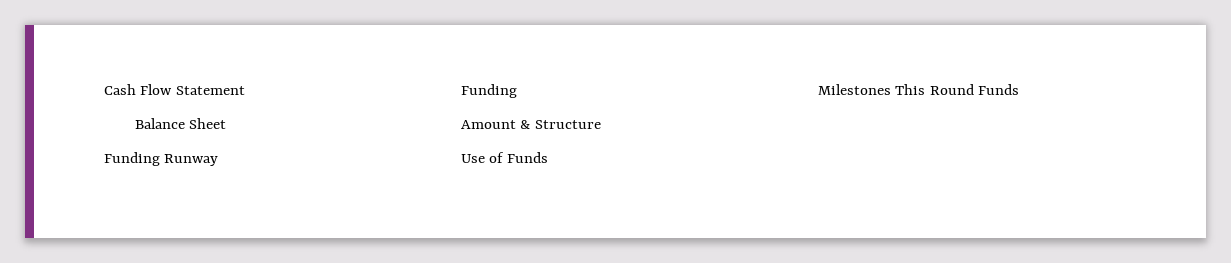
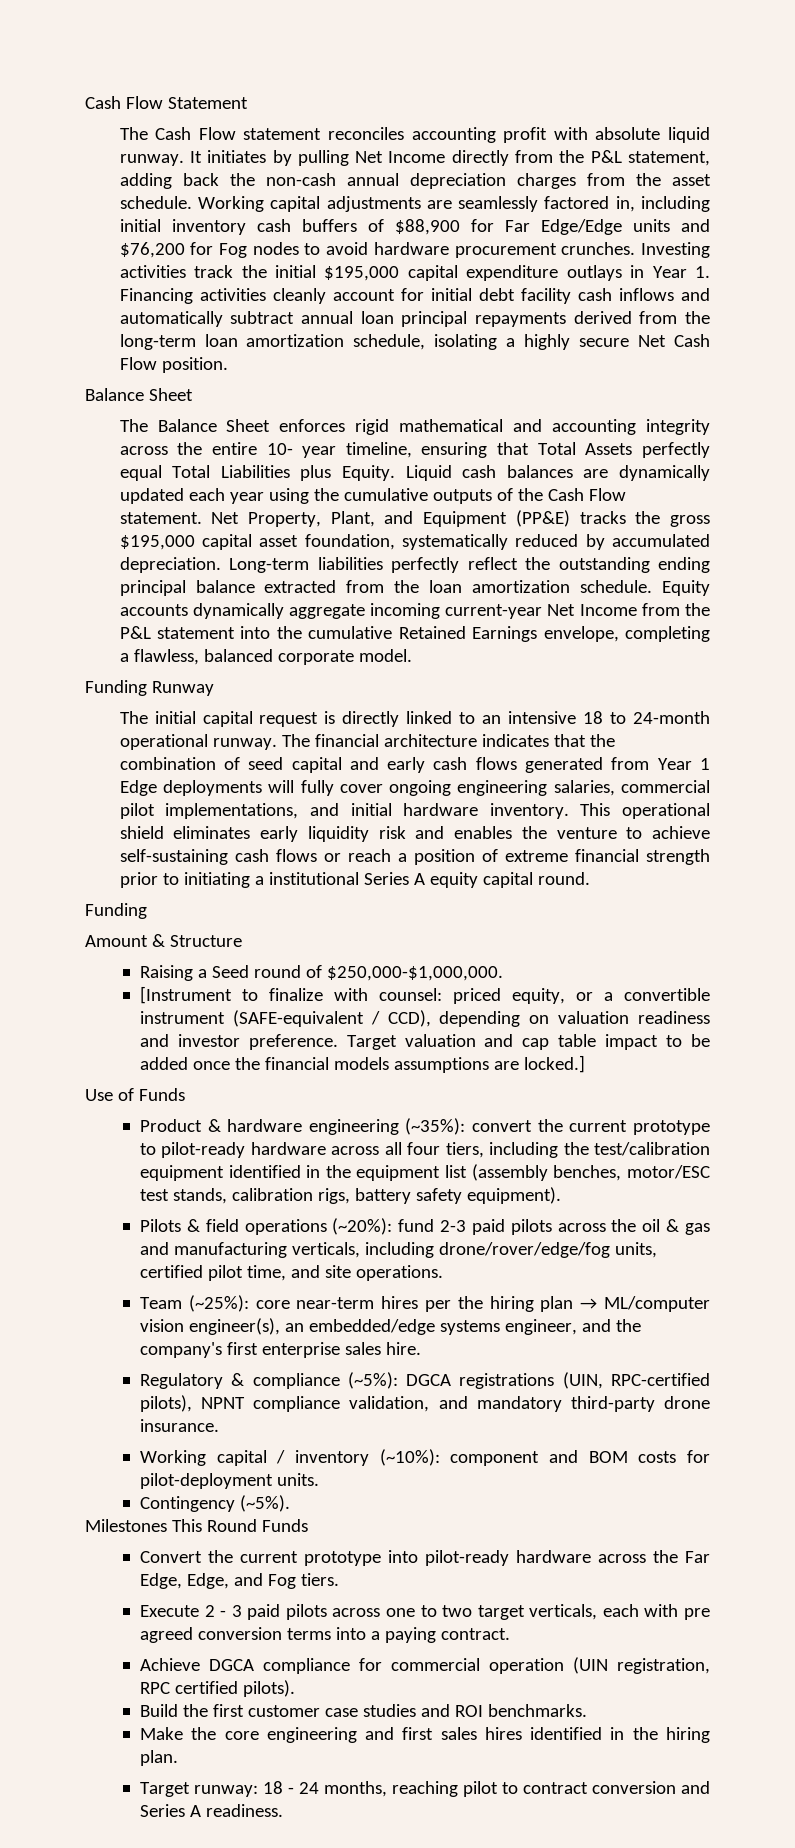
[134,118,227,129] [104,152,219,166] [461,84,517,98] [461,120,601,129] [461,152,548,163] [818,84,1020,95] Balance Sheet // Funding Runway // Funding // Amount & Structure // Use of Funds // Milestones This Round Funds -> [119,127,710,143] [119,150,710,166] [119,173,711,189] [119,196,710,212] [119,219,710,235] [119,242,710,258] [119,265,710,281] [119,288,710,304] [119,311,710,327] [119,334,711,350] [119,357,228,373] [85,388,193,401] [119,419,710,435] [119,442,710,458] [119,465,710,481] [119,488,626,504] [119,510,710,527] [119,534,710,550] [119,557,710,573] [119,580,710,596] [119,603,710,619] [119,626,710,642] [119,649,412,665] [85,680,214,696] [119,711,711,727] [119,734,615,750] [119,757,710,773] [119,780,710,796] [119,803,710,819] [119,826,710,842] [119,849,710,865] [119,872,590,888] [85,903,147,919] [85,934,242,947] [139,965,503,981] [139,986,710,1004] [139,1010,710,1027] [139,1034,711,1050] [139,1055,585,1073] [85,1088,185,1101] [139,1118,710,1135] [139,1142,710,1158] [139,1164,710,1181] [139,1187,561,1204] [139,1218,711,1235] [139,1242,657,1258] [139,1265,443,1281] [139,1295,710,1312] [139,1318,641,1335] [139,1342,421,1358] [139,1372,710,1389] [139,1395,710,1412] [139,1419,219,1432] [139,1449,710,1466] [139,1473,319,1489] [139,1495,290,1512] [85,1519,308,1532] [139,1550,710,1566] [139,1573,339,1589] [139,1604,710,1620] [139,1627,510,1643] [139,1657,711,1674] [139,1680,295,1697] [139,1704,587,1717] [139,1727,710,1743] [139,1750,178,1766] [139,1781,710,1797] [139,1804,283,1817] The Cash Flow statement reconciles accounting profit with absolute liquid runway. It initiates by pulling Net Income directly from the P&L statement, adding back the non-cash annual depreciation charges from the asset schedule. Working capital adjustments are seamlessly factored in, including initial inventory cash buffers of $88,900 for Far Edge/Edge units and $76,200 for Fog nodes to avoid hardware procurement crunches. Investing activities track the initial $195,000 capital expenditure outlays in Year 1. Financing activities cleanly account for initial debt facility cash inflows and automatically subtract annual loan principal repayments derived from the long-term loan amortization schedule, isolating a highly secure Net Cash Flow position. // Balance Sheet // The Balance Sheet enforces rigid mathematical and accounting integrity across the entire 10- year timeline, ensuring that Total Assets perfectly equal Total Liabilities plus Equity. Liquid cash balances are dynamically updated each year using the cumulative outputs of the Cash Flow statement. Net Property, Plant, and Equipment (PP&E) tracks the gross $195,000 capital asset foundation, systematically reduced by accumulated depreciation. Long-term liabilities perfectly reflect the outstanding ending principal balance extracted from the loan amortization schedule. Equity accounts dynamically aggregate incoming current-year Net Income from the P&L statement into the cumulative Retained Earnings envelope, completing a flawless, balanced corporate model. // Funding Runway // The initial capital request is directly linked to an intensive 18 to 24-month operational runway. The financial architecture indicates that the combination of seed capital and early cash flows generated from Year 1 Edge deployments will fully cover ongoing engineering salaries, commercial pilot implementations, and initial hardware inventory. This operational shield eliminates early liquidity risk and enables the venture to achieve self-sustaining cash flows or reach a position of extreme financial strength prior to initiating a institutional Series A equity capital round. // Funding // Amount & Structure // Raising a Seed round of $250,000-$1,000,000. // [Instrument to finalize with counsel: priced equity, or a convertible instrument (SAFE-equivalent / CCD), depending on valuation readiness and investor preference. Target valuation and cap table impact to be added once the financial models assumptions are locked.] // Use of Funds // Product & hardware engineering (~35%): convert the current prototype to pilot-ready hardware across all four tiers, including the test/calibration equipment identified in the equipment list (assembly benches, motor/ESC test stands, calibration rigs, battery safety equipment). // Pilots & field operations (~20%): fund 2-3 paid pilots across the oil & gas and manufacturing verticals, including drone/rover/edge/fog units, certified pilot time, and site operations. // Team (~25%): core near-term hires per the hiring plan → ML/computer vision engineer(s), an embedded/edge systems engineer, and the company's first enterprise sales hire. // Regulatory & compliance (~5%): DGCA registrations (UIN, RPC-certified pilots), NPNT compliance validation, and mandatory third-party drone insurance. // Working capital / inventory (~10%): component and BOM costs for pilot-deployment units. // Contingency (~5%). // Milestones This Round Funds // Convert the current prototype into pilot-ready hardware across the Far Edge, Edge, and Fog tiers. // Execute 2 - 3 paid pilots across one to two target verticals, each with pre agreed conversion terms into a paying contract. // Achieve DGCA compliance for commercial operation (UIN registration, RPC certified pilots). // Build the first customer case studies and ROI benchmarks. // Make the core engineering and first sales hires identified in the hiring plan. // Target runway: 18 - 24 months, reaching pilot to contract conversion and Series A readiness.

